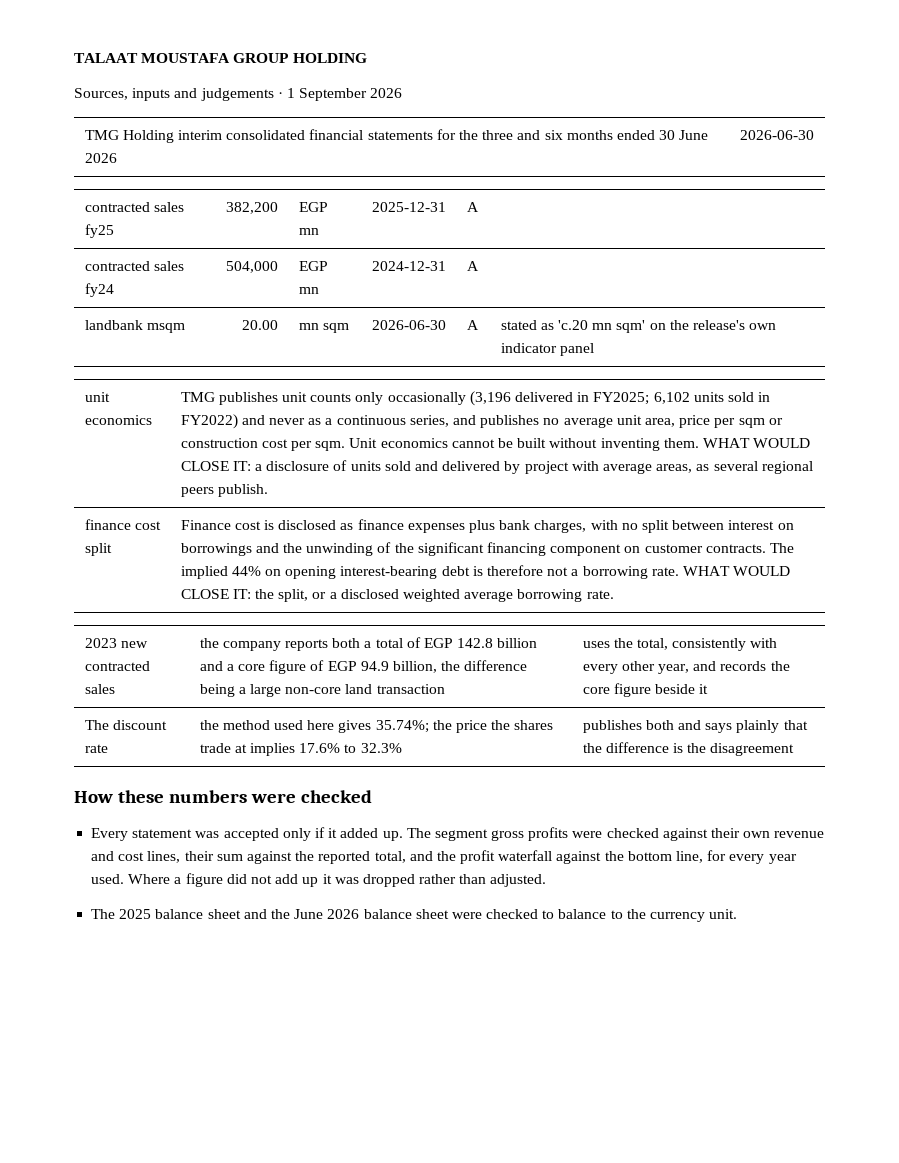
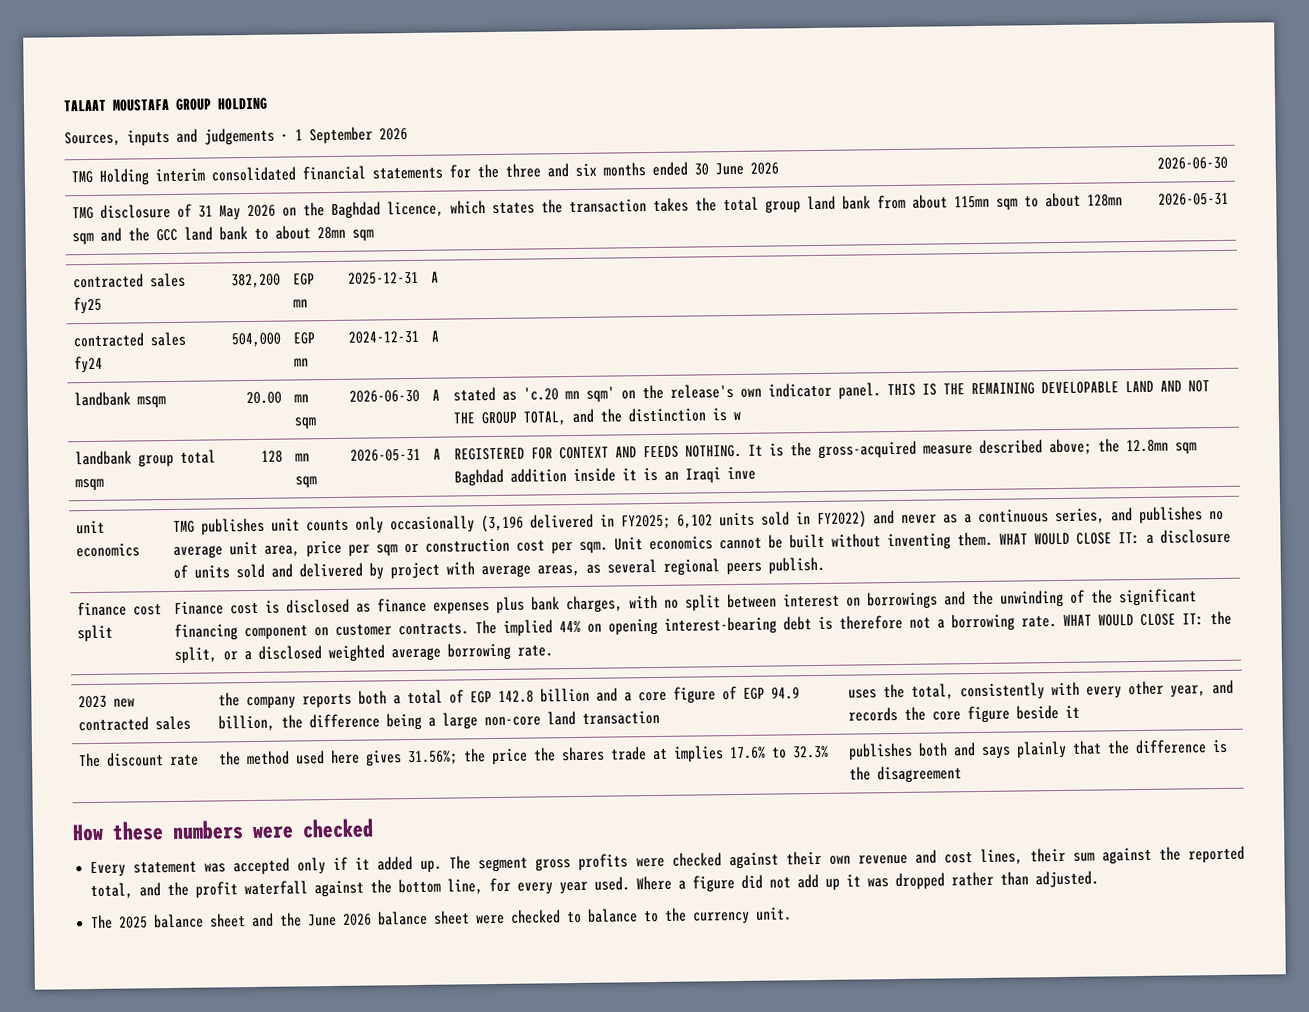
(815, 135) none -> [71,192,1123,221] [71,225,374,246] [1158,192,1230,206] // TMG disclosure of 31 May 2026 on the Baghdad licence, which states the transaction takes the total group land bank from about 115mn sqm to about 128mn sqm and the GCC land bank to about 28mn sqm | 2026-05-31
[559,343,594,356] panel -> [837,380,1210,400] [452,407,741,426] [74,449,216,468] [74,478,104,492] [261,450,284,463] [294,453,310,462] [294,476,317,489] [350,448,422,462] [432,448,441,460] [453,438,1197,461] [453,466,756,487] panel. THIS IS THE REMAINING DEVELOPABLE LAND AND NOT THE GROUP TOTAL, and the distinction is w // landbank group total msqm | 128 | mn sqm | 2026-05-31 | A | REGISTERED FOR CONTEXT AND FEEDS NOTHING. It is the gross-acquired measure described above; the 12.8mn sqm Baghdad addition inside it is an Iraqi inve
[375,720,429,733] 35.74%; -> [407,750,458,766] 31.56%;

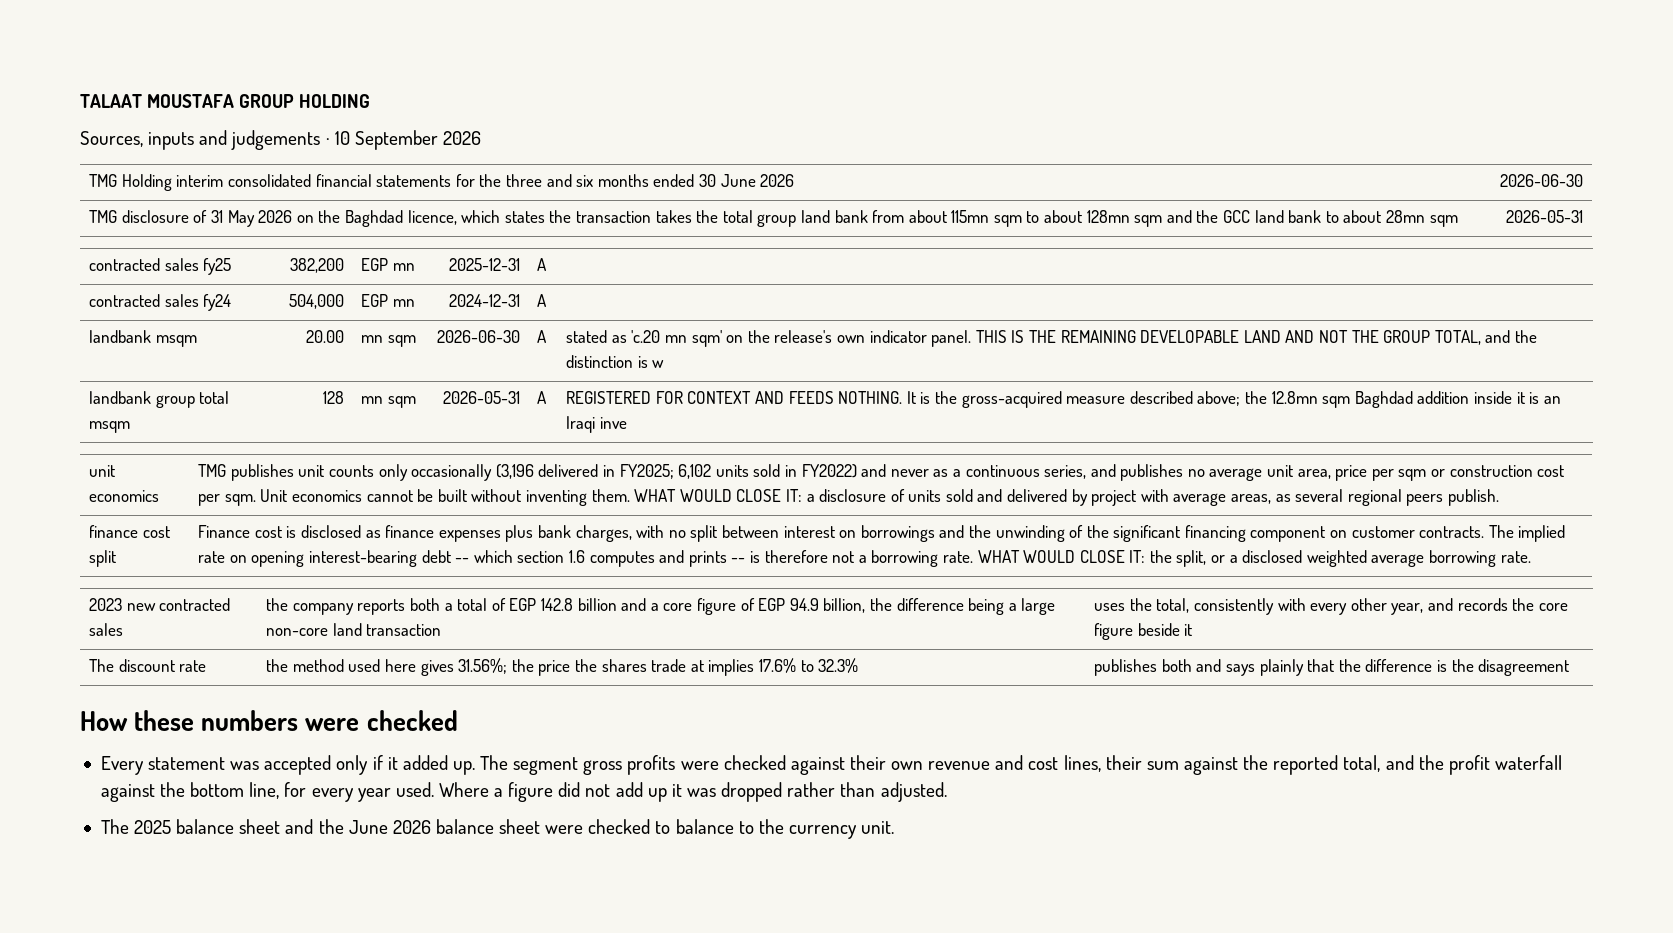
[295,129,303,141] 1 -> [334,131,350,145] 10
[558,620,581,634] 44% -> [198,551,226,563] rate
(812, 623) none -> [455,550,746,567] -- which section 1.6 computes and prints --

